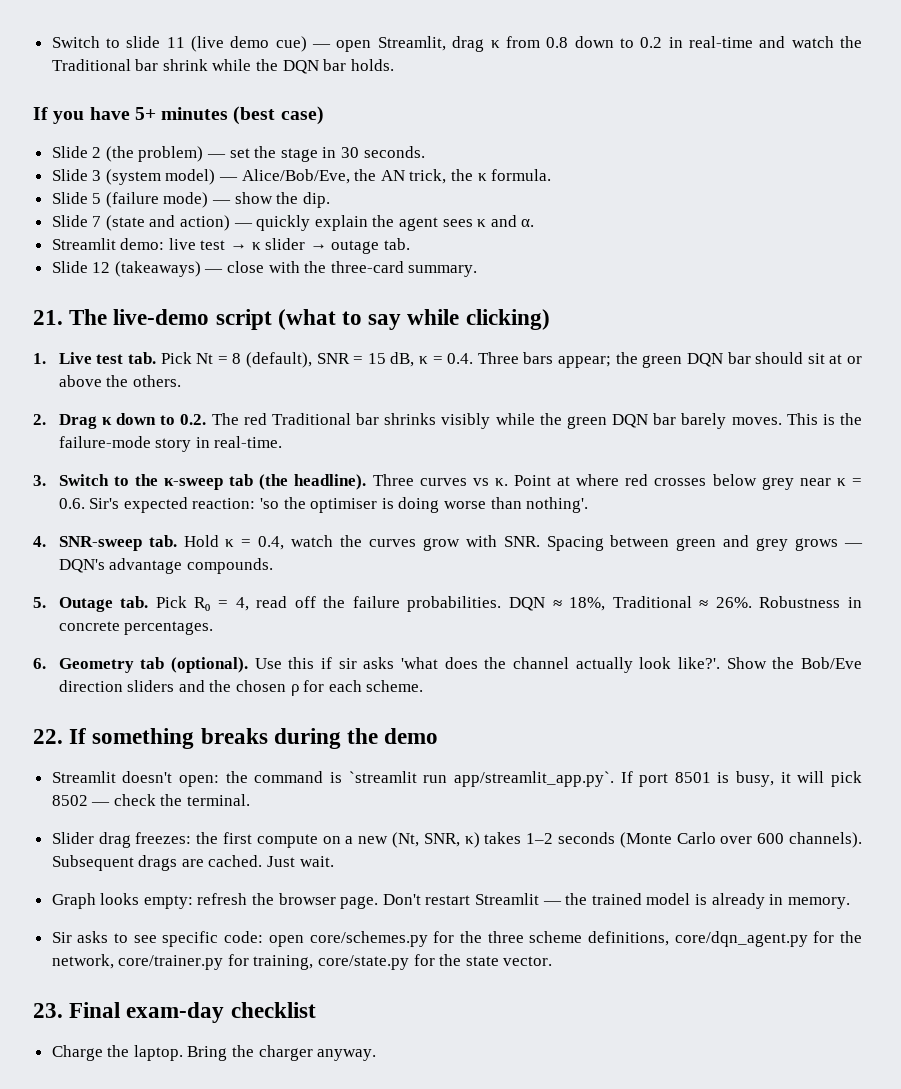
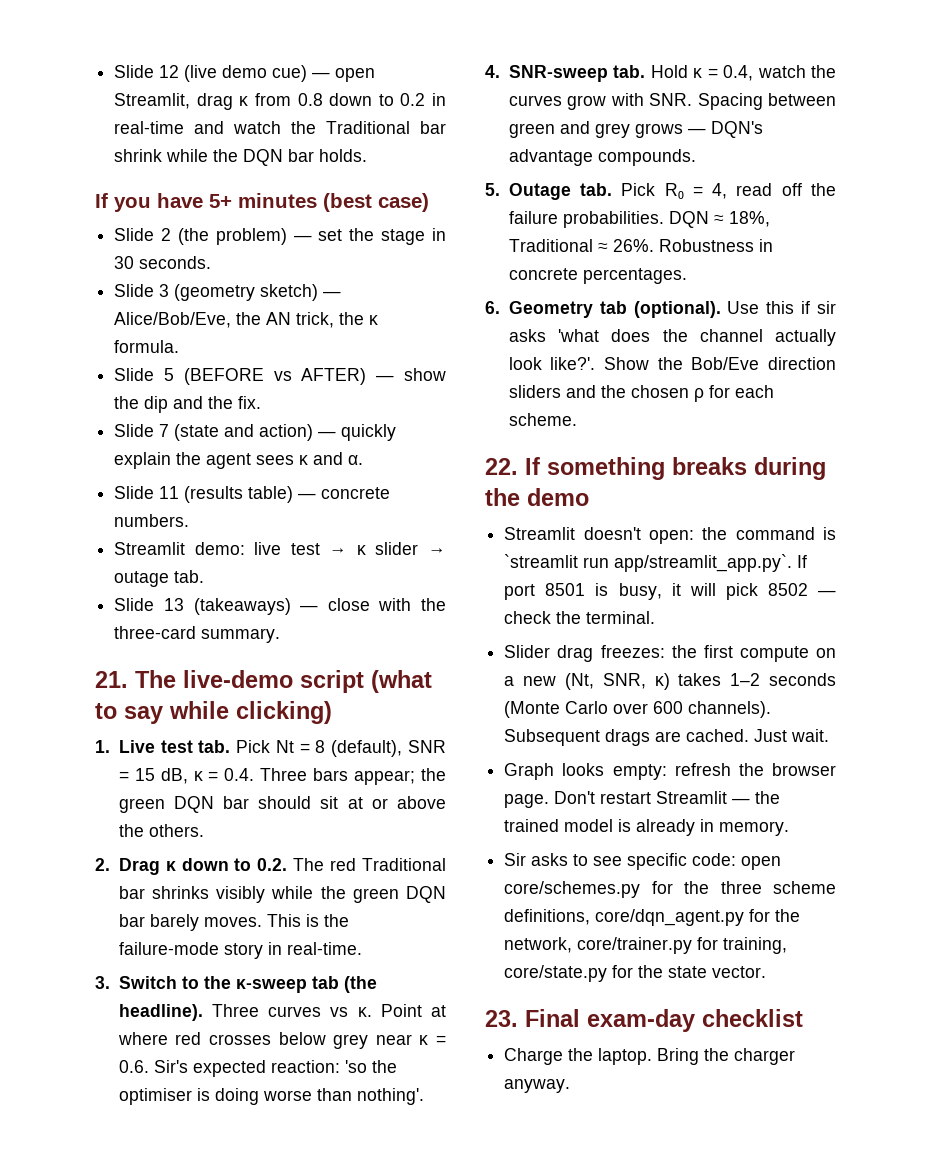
[51,36,185,48] Switch to slide 11 -> [114,65,180,78] Slide 12
[105,169,216,185] (system model) -> [174,284,319,301] (geometry sketch)
[105,192,330,208] (failure mode) — show the dip. -> [183,368,446,385] [114,396,262,413] (BEFORE vs AFTER) — show the dip and the fix.
(535, 223) none -> [114,486,391,503] [114,514,190,527] // Slide 11 (results table) — concrete numbers.
[92,262,111,273] 12 -> [163,598,184,611] 13

